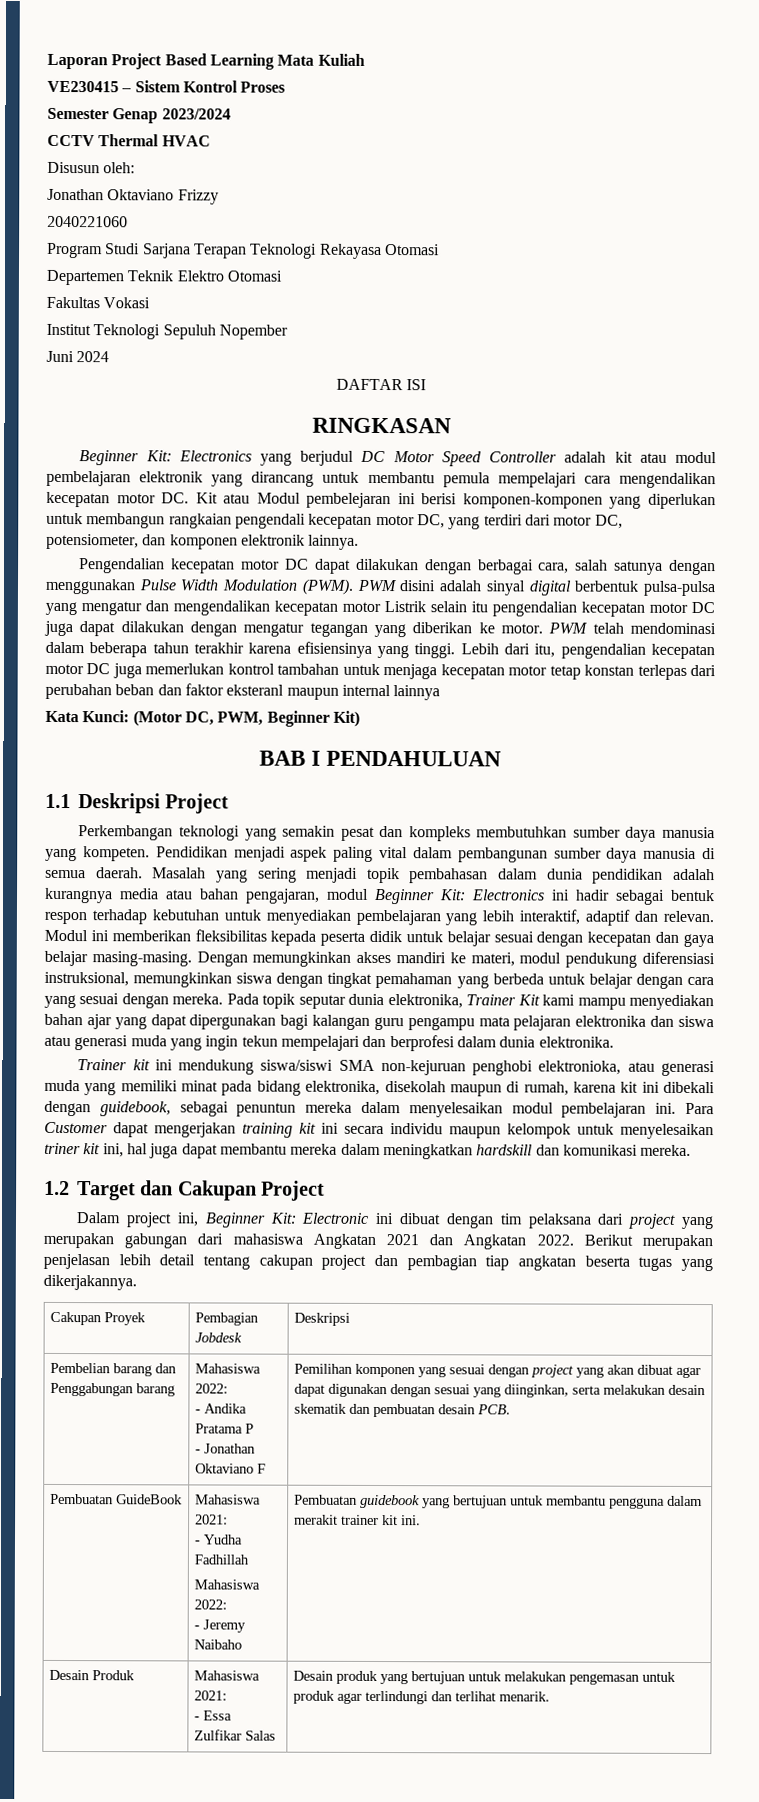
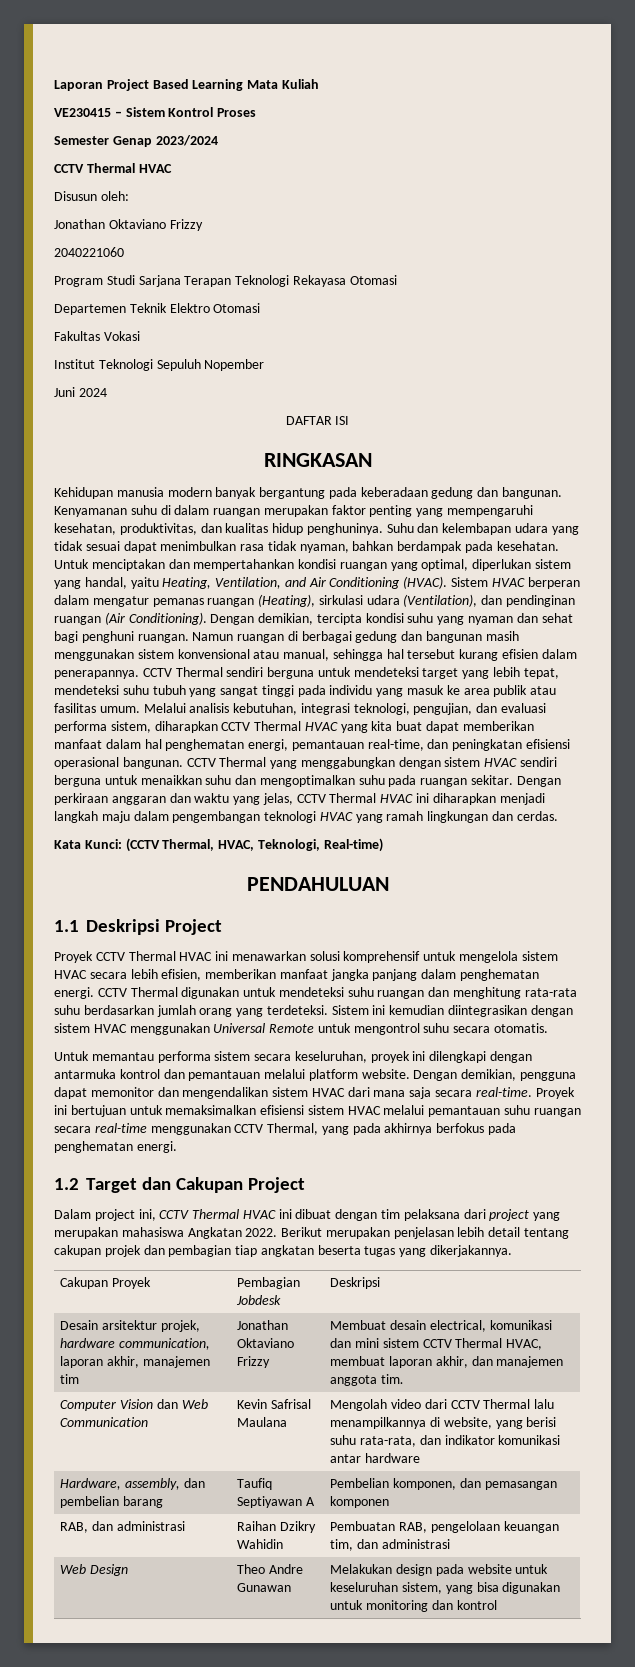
[79,450,717,467] [46,470,716,489] [46,491,716,510] [46,512,623,530] [46,533,360,550] [79,558,717,576] [45,578,717,597] [45,600,715,617] [44,620,716,638] [45,641,715,660] [45,663,716,680] [45,683,441,701] [45,710,360,727] [258,750,502,767] [45,793,230,814] [78,825,716,842] [45,846,717,863] [45,867,715,884] [44,887,715,905] [44,909,714,926] [44,929,714,948] [44,950,715,968] [44,971,714,989] [44,993,714,1011] [44,1013,714,1031] [44,1035,614,1052] [77,1059,715,1077] [44,1079,715,1097] [44,1100,714,1118] [44,1121,714,1140] [44,1142,692,1160] Beginner Kit: Electronics yang berjudul DC Motor Speed Controller adalah kit atau modul pembelajaran elektronik yang dirancang untuk membantu pemula mempelajari cara mengendalikan kecepatan motor DC. Kit atau Modul pembelejaran ini berisi komponen-komponen yang diperlukan untuk membangun rangkaian pengendali kecepatan motor DC, yang terdiri dari motor DC, potensiometer, dan komponen elektronik lainnya. // Pengendalian kecepatan motor DC dapat dilakukan dengan berbagai cara, salah satunya dengan menggunakan Pulse Width Modulation (PWM). PWM disini adalah sinyal digital berbentuk pulsa-pulsa yang mengatur dan mengendalikan kecepatan motor Listrik selain itu pengendalian kecepatan motor DC juga dapat dilakukan dengan mengatur tegangan yang diberikan ke motor. PWM telah mendominasi dalam beberapa tahun terakhir karena efisiensinya yang tinggi. Lebih dari itu, pengendalian kecepatan motor DC juga memerlukan kontrol tambahan untuk menjaga kecepatan motor tetap konstan terlepas dari perubahan beban dan faktor eksteranl maupun internal lainnya // Kata Kunci: (Motor DC, PWM, Beginner Kit) // BAB I PENDAHULUAN // 1.1 Deskripsi Project // Perkembangan teknologi yang semakin pesat dan kompleks membutuhkan sumber daya manusia yang kompeten. Pendidikan menjadi aspek paling vital dalam pembangunan sumber daya manusia di semua daerah. Masalah yang sering menjadi topik pembahasan dalam dunia pendidikan adalah kurangnya media atau bahan pengajaran, modul Beginner Kit: Electronics ini hadir sebagai bentuk respon terhadap kebutuhan untuk menyediakan pembelajaran yang lebih interaktif, adaptif dan relevan. Modul ini memberikan fleksibilitas kepada peserta didik untuk belajar sesuai dengan kecepatan dan gaya belajar masing-masing. Dengan memungkinkan akses mandiri ke materi, modul pendukung diferensiasi instruksional, memungkinkan siswa dengan tingkat pemahaman yang berbeda untuk belajar dengan cara yang sesuai dengan mereka. Pada topik seputar dunia elektronika, Trainer Kit kami mampu menyediakan bahan ajar yang dapat dipergunakan bagi kalangan guru pengampu mata pelajaran elektronika dan siswa atau generasi muda yang ingin tekun mempelajari dan berprofesi dalam dunia elektronika. // Trainer kit ini mendukung siswa/siswi SMA non-kejuruan penghobi elektronioka, atau generasi muda yang memiliki minat pada bidang elektronika, disekolah maupun di rumah, karena kit ini dibekali dengan guidebook, sebagai penuntun mereka dalam menyelesaikan modul pembelajaran ini. Para Customer dapat mengerjakan training kit ini secara individu maupun kelompok untuk menyelesaikan triner kit ini, hal juga dapat membantu mereka dalam meningkatkan hardskill dan komunikasi mereka. -> [54,487,563,499] [54,505,534,517] [54,523,579,535] [54,541,559,553] [54,559,572,571] [54,576,580,589] [54,594,576,607] [54,612,573,625] [54,631,519,643] [54,649,577,661] [54,667,559,679] [54,685,557,697] [54,703,547,715] [54,721,534,733] [54,739,571,751] [54,757,558,769] [54,775,561,787] [54,793,545,805] [54,811,558,823] [54,838,383,852] [246,877,389,891] [54,919,223,935] [54,951,558,963] [54,969,540,981] [54,987,577,999] [54,1005,573,1017] [54,1023,549,1035] [54,1051,533,1063] [54,1069,577,1081] [54,1087,575,1099] [54,1105,581,1117] [54,1123,517,1135] [54,1141,177,1153] Kehidupan manusia modern banyak bergantung pada keberadaan gedung dan bangunan. Kenyamanan suhu di dalam ruangan merupakan faktor penting yang mempengaruhi kesehatan, produktivitas, dan kualitas hidup penghuninya. Suhu dan kelembapan udara yang tidak sesuai dapat menimbulkan rasa tidak nyaman, bahkan berdampak pada kesehatan. Untuk menciptakan dan mempertahankan kondisi ruangan yang optimal, diperlukan sistem yang handal, yaitu Heating, Ventilation, and Air Conditioning (HVAC). Sistem HVAC berperan dalam mengatur pemanas ruangan (Heating), sirkulasi udara (Ventilation), dan pendinginan ruangan (Air Conditioning). Dengan demikian, tercipta kondisi suhu yang nyaman dan sehat bagi penghuni ruangan. Namun ruangan di berbagai gedung dan bangunan masih menggunakan sistem konvensional atau manual, sehingga hal tersebut kurang efisien dalam penerapannya. CCTV Thermal sendiri berguna untuk mendeteksi target yang lebih tepat, mendeteksi suhu tubuh yang sangat tinggi pada individu yang masuk ke area publik atau fasilitas umum. Melalui analisis kebutuhan, integrasi teknologi, pengujian, dan evaluasi performa sistem, diharapkan CCTV Thermal HVAC yang kita buat dapat memberikan manfaat dalam hal penghematan energi, pemantauan real-time, dan peningkatan efisiensi operasional bangunan. CCTV Thermal yang menggabungkan dengan sistem HVAC sendiri berguna untuk menaikkan suhu dan mengoptimalkan suhu pada ruangan sekitar. Dengan perkiraan anggaran dan waktu yang jelas, CCTV Thermal HVAC ini diharapkan menjadi langkah maju dalam pengembangan teknologi HVAC yang ramah lingkungan dan cerdas. // Kata Kunci: (CCTV Thermal, HVAC, Teknologi, Real-time) // PENDAHULUAN // 1.1 Deskripsi Project // Proyek CCTV Thermal HVAC ini menawarkan solusi komprehensif untuk mengelola sistem HVAC secara lebih efisien, memberikan manfaat jangka panjang dalam penghematan energi. CCTV Thermal digunakan untuk mendeteksi suhu ruangan dan menghitung rata-rata suhu berdasarkan jumlah orang yang terdeteksi. Sistem ini kemudian diintegrasikan dengan sistem HVAC menggunakan Universal Remote untuk mengontrol suhu secara otomatis. // Untuk memantau performa sistem secara keseluruhan, proyek ini dilengkapi dengan antarmuka kontrol dan pemantauan melalui platform website. Dengan demikian, pengguna dapat memonitor dan mengendalikan sistem HVAC dari mana saja secara real-time. Proyek ini bertujuan untuk memaksimalkan efisiensi sistem HVAC melalui pemantauan suhu ruangan secara real-time menggunakan CCTV Thermal, yang pada akhirnya berfokus pada penghematan energi.
[204,1212,370,1228] Beginner Kit: Electronic -> [159,1209,276,1219] CCTV Thermal HVAC
[124,1233,454,1249] gabungan dari mahasiswa Angkatan 2021 dan -> [121,1227,184,1237] mahasiswa
[321,1254,367,1270] project -> [104,1245,141,1257] projek
[49,1362,177,1377] [49,1382,175,1397] [194,1363,261,1374] [194,1383,228,1394] [194,1403,247,1414] [194,1423,254,1434] [194,1443,256,1454] [194,1463,266,1474] [293,1363,701,1379] [293,1383,706,1398] [293,1403,511,1418] [49,1493,183,1505] [194,1494,261,1505] [194,1514,228,1525] [193,1534,243,1545] [193,1554,249,1565] [193,1579,260,1590] [193,1599,227,1610] [193,1619,246,1633] [193,1639,242,1650] [293,1494,703,1509] [293,1514,421,1526] [48,1669,135,1681] [193,1670,260,1681] [193,1690,227,1701] [193,1710,232,1721] [193,1729,276,1741] [292,1670,676,1685] [292,1690,550,1705] Pembelian barang dan Penggabungan barang | Mahasiswa 2022: // - Andika Pratama P // - Jonathan Oktaviano F | Pemilihan komponen yang sesuai dengan project yang akan dibuat agar dapat digunakan dengan sesuai yang diinginkan, serta melakukan desain skematik dan pembuatan desain PCB. // Pembuatan GuideBook | Mahasiswa 2021: // - Yudha Fadhillah // Mahasiswa 2022: // - Jeremy Naibaho | Pembuatan guidebook yang bertujuan untuk membantu pengguna dalam merakit trainer kit ini. // Desain Produk | Mahasiswa 2021: // - Essa Zulfikar Salas | Desain produk yang bertujuan untuk melakukan pengemasan untuk produk agar terlindungi dan terlihat menarik. -> [60,1320,200,1332] [60,1338,211,1350] [60,1356,210,1368] [60,1374,80,1384] [237,1320,289,1330] [237,1338,295,1348] [237,1356,271,1368] [330,1320,552,1332] [330,1338,543,1350] [330,1356,564,1368] [330,1374,405,1386] [60,1399,208,1411] [60,1417,149,1427] [237,1399,312,1409] [237,1417,288,1427] [330,1399,555,1411] [330,1417,557,1429] [330,1435,561,1447] [330,1453,421,1463] [60,1478,205,1490] [60,1496,164,1508] [237,1478,273,1490] [237,1496,316,1508] [330,1478,557,1490] [330,1496,390,1508] [60,1521,185,1533] [237,1521,317,1533] [237,1539,284,1549] [330,1521,559,1533] [330,1539,450,1551] [60,1564,129,1576] [237,1564,304,1574] [237,1583,292,1592] [330,1564,549,1576] [330,1582,561,1594] [330,1600,497,1612] Desain arsitektur projek, hardware communication, laporan akhir, manajemen tim | Jonathan Oktaviano Frizzy | Membuat desain electrical, komunikasi dan mini sistem CCTV Thermal HVAC, membuat laporan akhir, dan manajemen anggota tim. // Computer Vision dan Web Communication | Kevin Safrisal Maulana | Mengolah video dari CCTV Thermal lalu menampilkannya di website, yang berisi suhu rata-rata, dan indikator komunikasi antar hardware // Hardware, assembly, dan pembelian barang | Taufiq Septiyawan A | Pembelian komponen, dan pemasangan komponen // RAB, dan administrasi | Raihan Dzikry Wahidin | Pembuatan RAB, pengelolaan keuangan tim, dan administrasi // Web Design | Theo Andre Gunawan | Melakukan design pada website untuk keseluruhan sistem, yang bisa digunakan untuk monitoring dan kontrol

